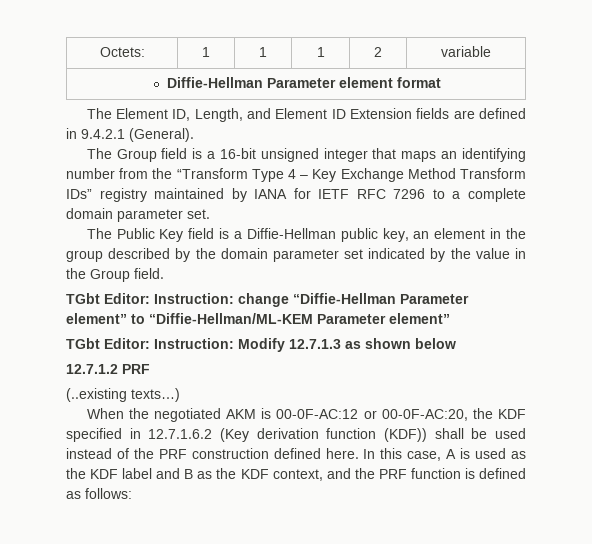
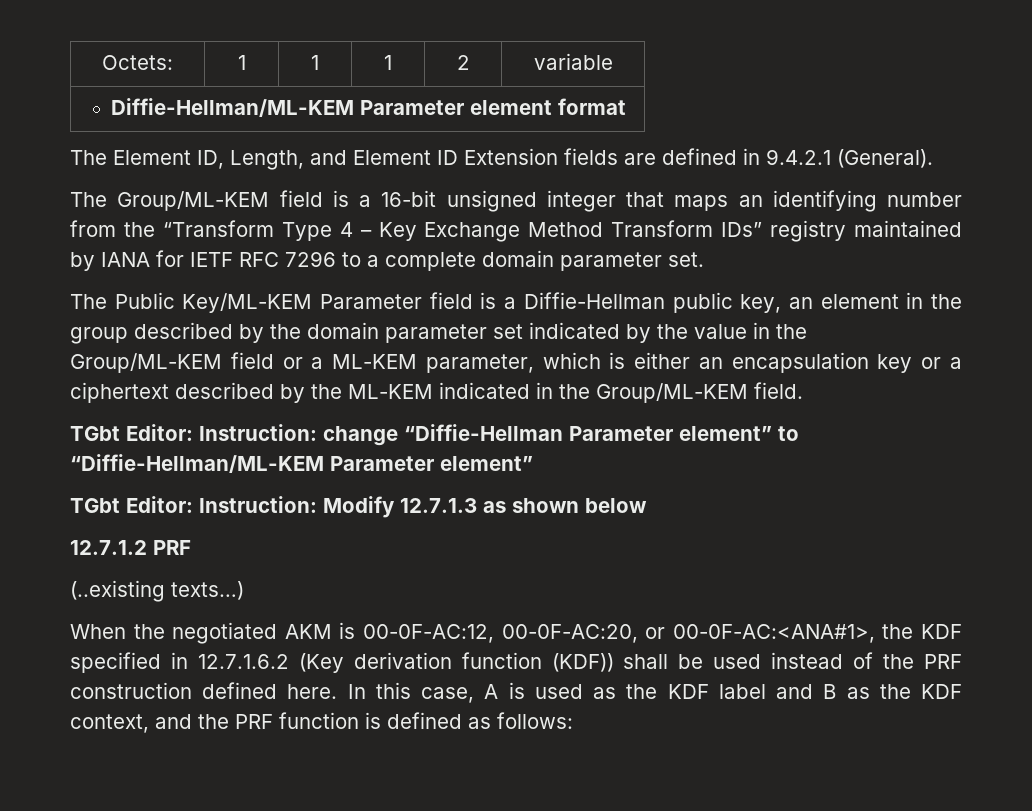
[166,77,263,88] Diffie-Hellman -> [111,98,355,117] Diffie-Hellman/ML-KEM
[116,149,157,162] Group -> [117,191,270,211] Group/ML-KEM
[159,229,184,242] Key -> [182,293,423,313] Key/ML-KEM Parameter
[90,269,130,282] Group -> [70,352,962,373] [70,382,748,403] Group/ML-KEM field or a ML-KEM parameter, which is either an encapsulation key or a ciphertext described by the ML-KEM indicated in the Group/ML-KEM
[276,409,468,421] 00-0F-AC:12 or 00-0F-AC:20, -> [363,624,875,643] 00-0F-AC:12, 00-0F-AC:20, or 00-0F-AC:<ANA#1>,

